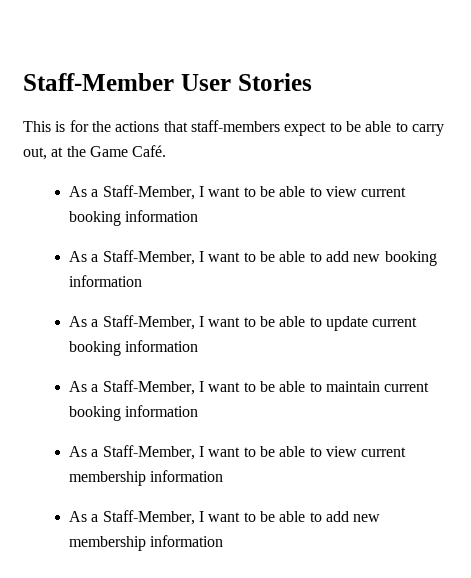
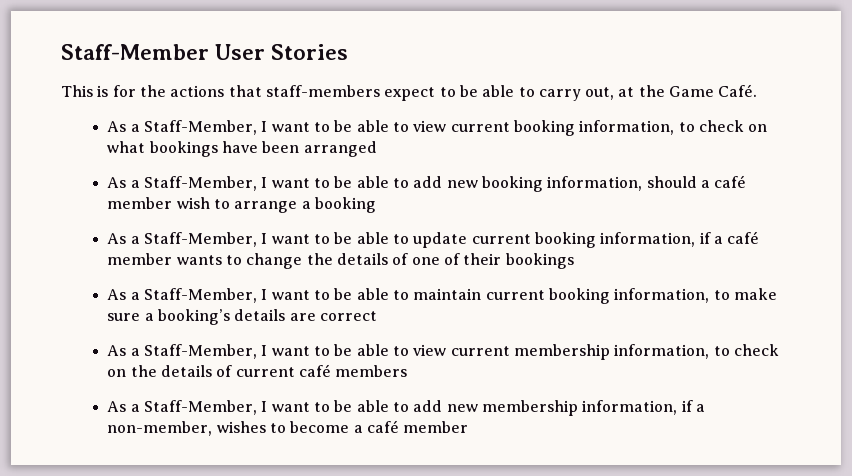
[125,210,199,222] information -> [579,120,768,135] [107,141,377,157] information, to check on what bookings have been arranged
[69,275,143,287] information -> [547,175,747,191] [107,197,376,213] information, should a café member wish to arrange a booking
[125,340,199,352] information -> [600,231,760,247] [107,253,574,269] information, if a café member wants to change the details of one of their bookings
[125,405,199,417] information -> [614,288,777,303] [107,309,377,325] information, to make sure a booking’s details are correct
[150,470,224,482] information -> [614,344,779,359] [107,364,408,377] information, to check on the details of current café members
[150,535,224,547] information -> [582,400,705,415] [107,420,469,436] information, if a non-member, wishes to become a café member

